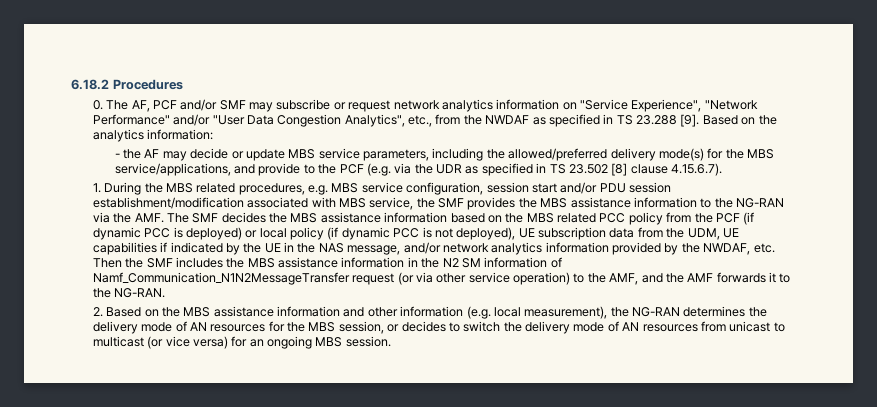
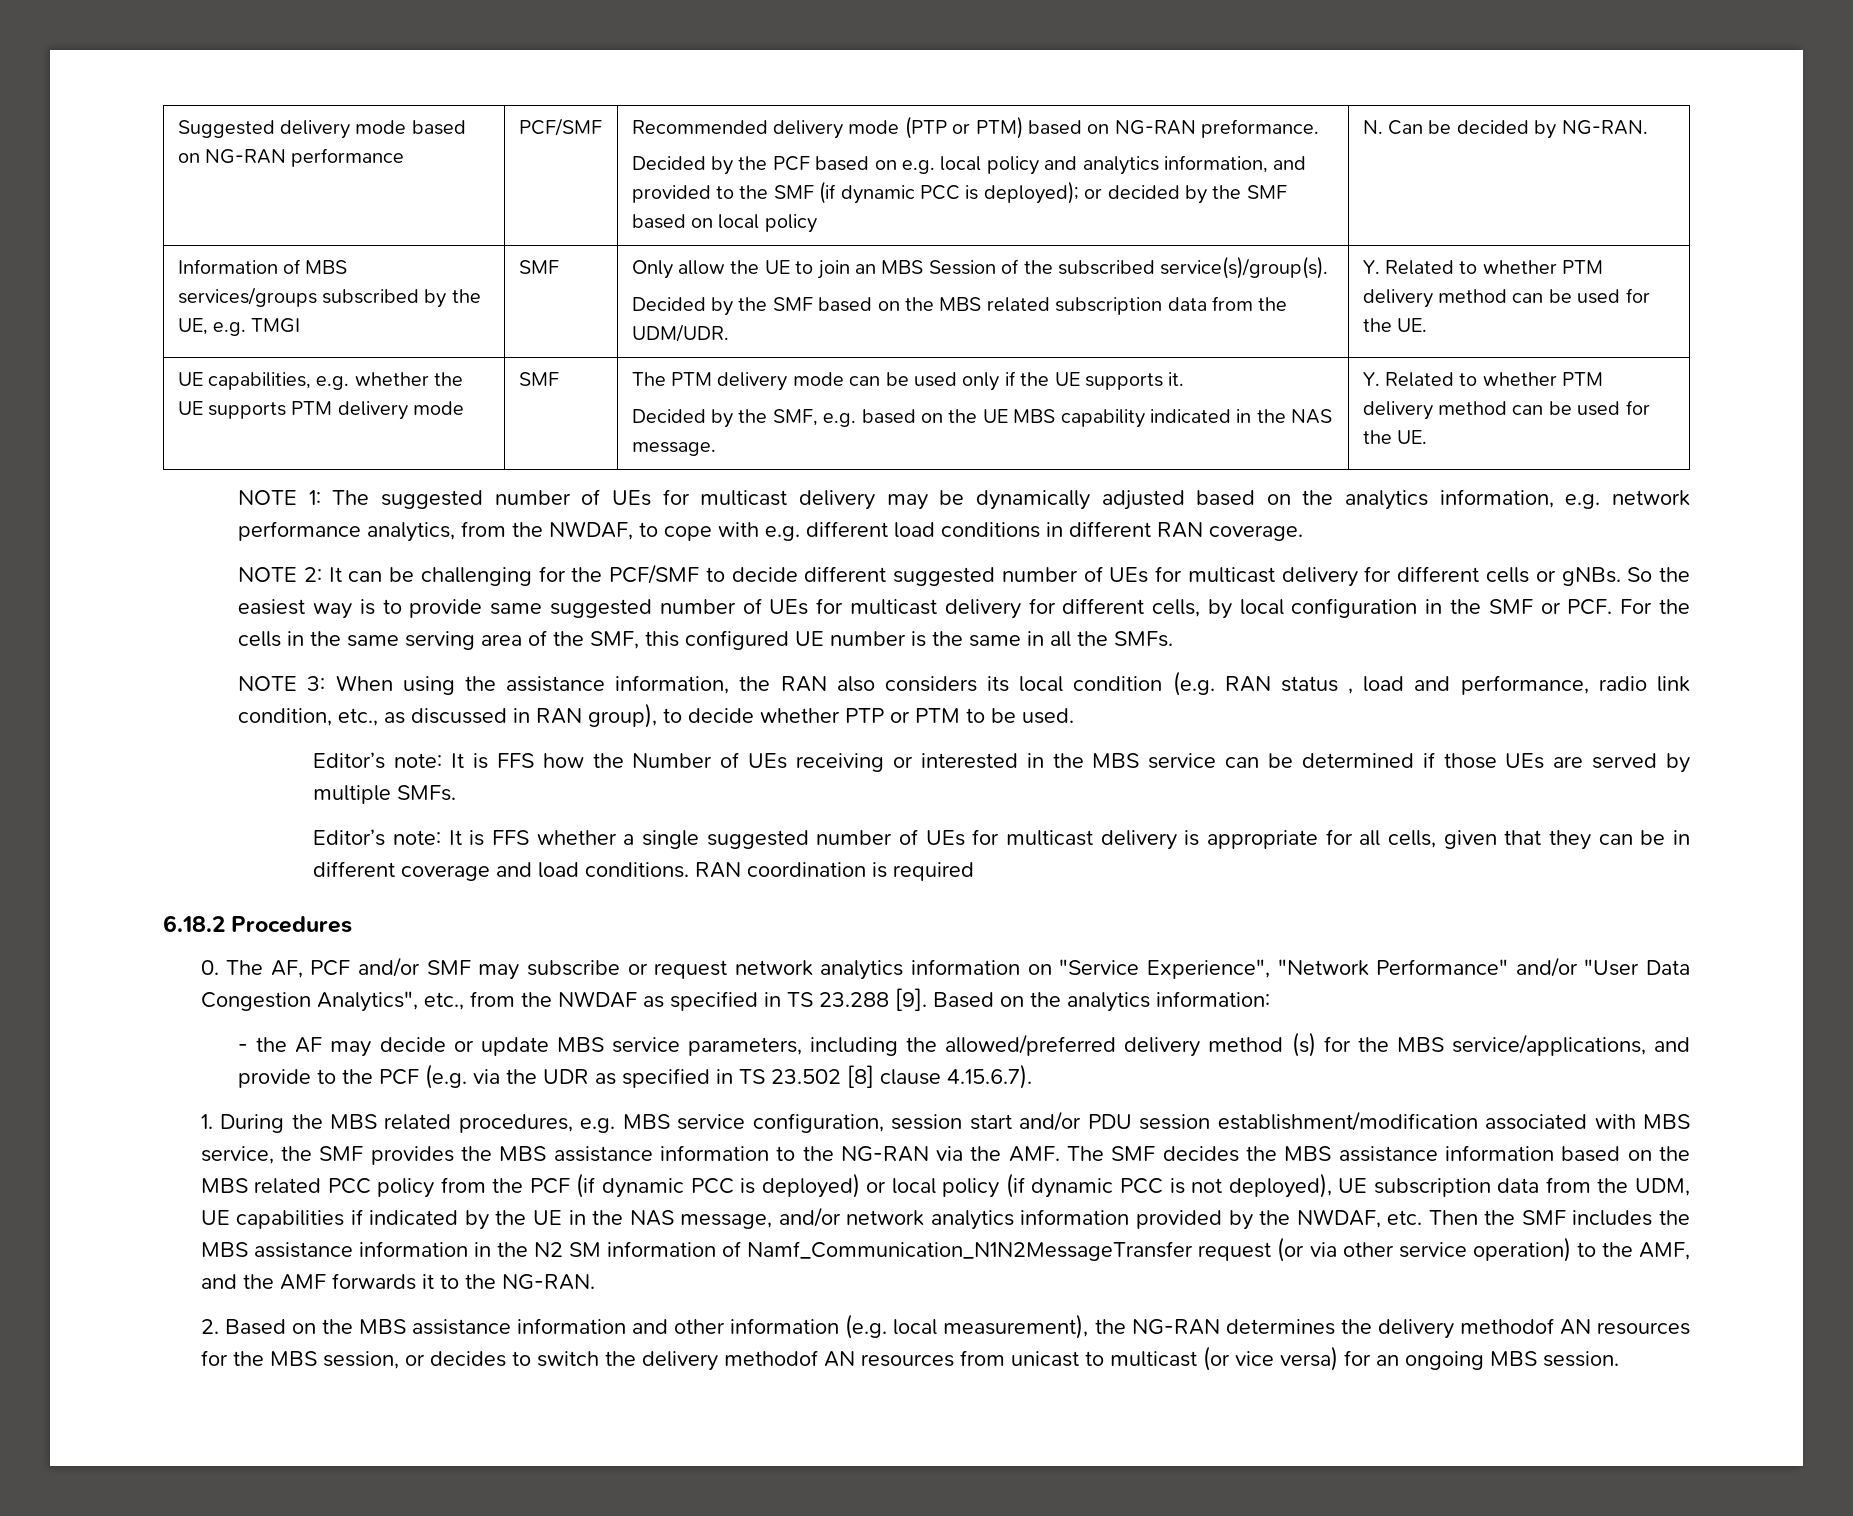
(71, 84) none -> [177,120,466,139] [177,148,405,167] [518,118,602,136] [631,116,1320,139] [631,155,1307,175] [631,181,1287,204] [631,214,817,233] [1362,120,1648,139] [177,259,348,274] [177,287,481,308] [177,318,301,336] [518,260,559,274] [631,256,1329,279] [631,296,1288,316] [631,324,729,342] [1362,260,1604,275] [1362,288,1650,308] [1362,318,1428,332] [177,372,464,390] [177,401,465,420] [518,372,559,386] [631,371,1185,391] [631,409,1333,428] [631,442,716,456] [1362,372,1604,387] [1362,400,1650,420] [1362,430,1428,444] [238,489,1691,510] [238,521,1304,542] [238,564,1691,587] [238,598,1690,619] [238,630,1174,650] [238,671,1690,696] [238,703,1075,728] [313,752,1690,773] [313,785,457,804] [313,829,1690,850] [313,861,975,881] Suggested delivery mode based on NG-RAN performance | PCF/SMF | Recommended delivery mode (PTP or PTM) based on NG-RAN preformance. // Decided by the PCF based on e.g. local policy and analytics information, and provided to the SMF (if dynamic PCC is deployed); or decided by the SMF based on local policy | N. Can be decided by NG-RAN. // Information of MBS services/groups subscribed by the UE, e.g. TMGI | SMF | Only allow the UE to join an MBS Session of the subscribed service(s)/group(s). // Decided by the SMF based on the MBS related subscription data from the UDM/UDR. | Y. Related to whether PTM delivery method can be used for the UE. // UE capabilities, e.g. whether the UE supports PTM delivery mode | SMF | The PTM delivery mode can be used only if the UE supports it. // Decided by the SMF, e.g. based on the UE MBS capability indicated in the NAS message. | Y. Related to whether PTM delivery method can be used for the UE. // NOTE 1: The suggested number of UEs for multicast delivery may be dynamically adjusted based on the analytics information, e.g. network performance analytics, from the NWDAF, to cope with e.g. different load conditions in different RAN coverage. // NOTE 2: It can be challenging for the PCF/SMF to decide different suggested number of UEs for multicast delivery for different cells or gNBs. So the easiest way is to provide same suggested number of UEs for multicast delivery for different cells, by local configuration in the SMF or PCF. For the cells in the same serving area of the SMF, this configured UE number is the same in all the SMFs. // NOTE 3: When using the assistance information, the RAN also considers its local condition (e.g. RAN status , load and performance, radio link condition, etc., as discussed in RAN group), to decide whether PTP or PTM to be used. // Editor’s note: It is FFS how the Number of UEs receiving or interested in the MBS service can be determined if those UEs are served by multiple SMFs. // Editor’s note: It is FFS whether a single suggested number of UEs for multicast delivery is appropriate for all cells, given that they can be in different coverage and load conditions. RAN coordination is required //
[658,148,704,161] mode(s) -> [1208,1032,1316,1057] method (s)
[141,321,187,332] mode of -> [1459,1318,1554,1334] methodof
[573,321,619,332] mode of -> [723,1350,818,1366] methodof

